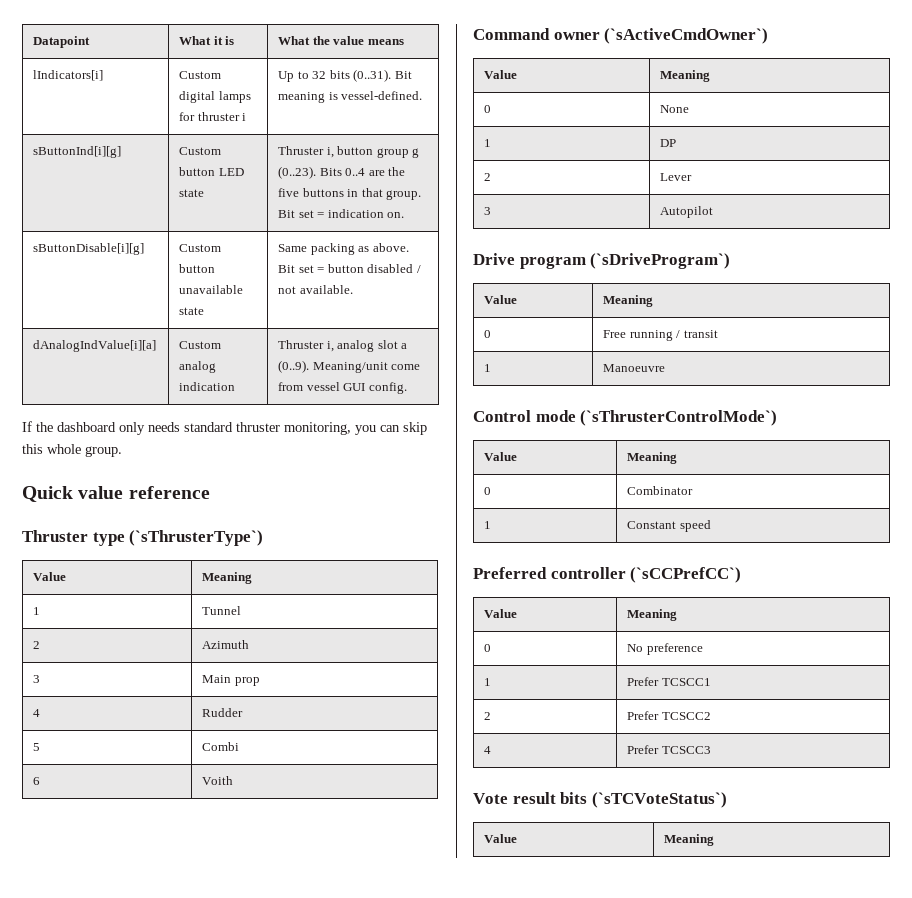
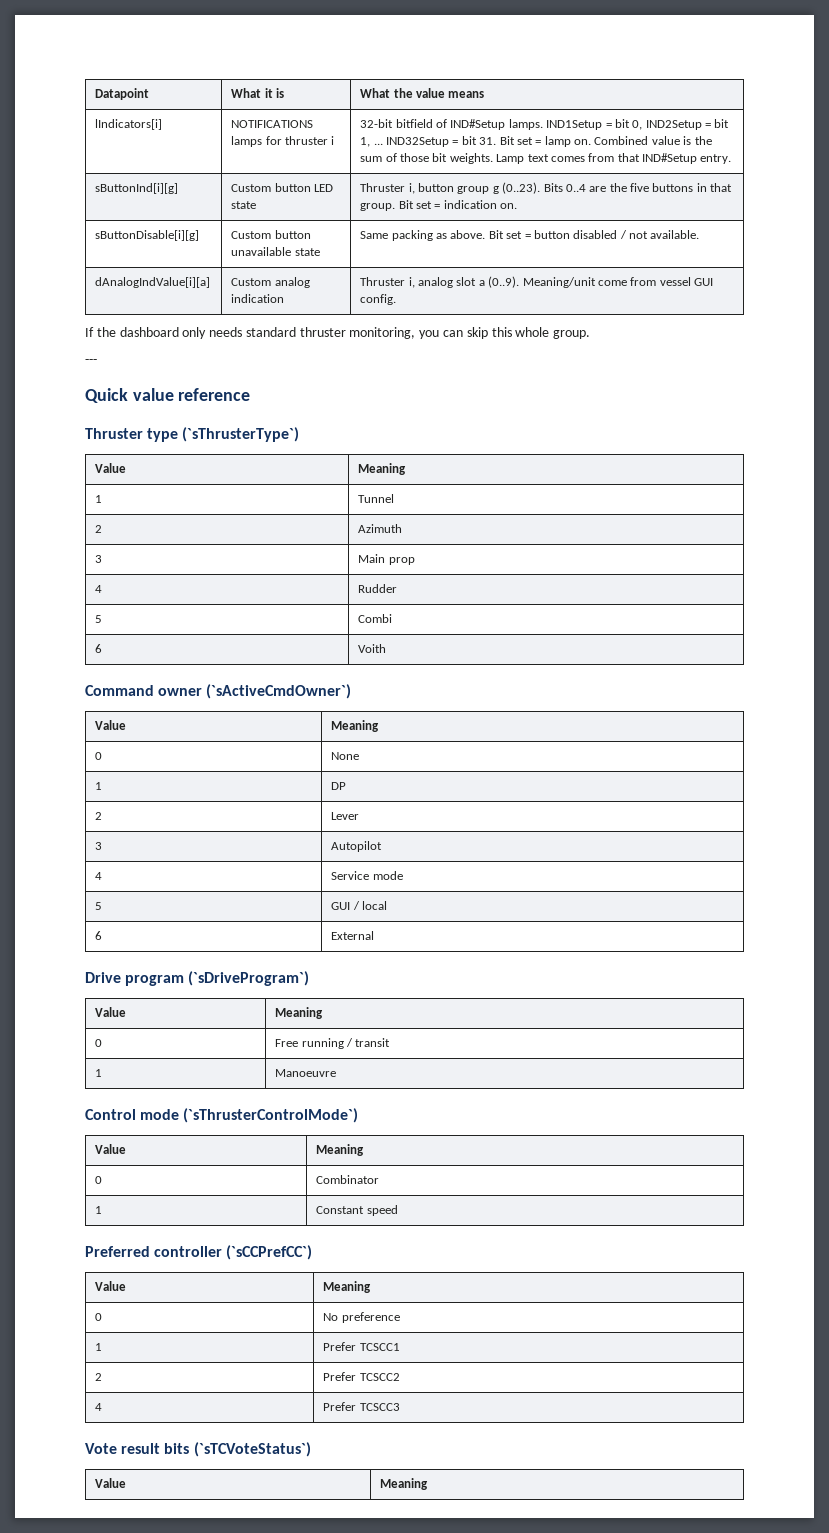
[179,71,222,79] [179,91,216,103] Custom digital -> [231,120,314,128] NOTIFICATIONS
[278,69,412,82] [278,91,423,103] Up to 32 bits (0..31). Bit meaning is vessel-defined. -> [360,119,730,130] [360,136,712,147] [360,153,732,164] 32-bit bitfield of IND#Setup lamps. IND1Setup = bit 0, IND2Setup = bit 1, ... IND32Setup = bit 31. Bit set = lamp on. Combined value is the sum of those bit weights. Lamp text comes from that IND#Setup entry.
(122, 451) none -> [85,359,97,364] // ---
(714, 212) none -> [95,872,103,880] [331,871,403,880] [95,902,103,910] [331,901,388,910] [95,931,103,940] [331,931,375,940] // 4 | Service mode // 5 | GUI / local // 6 | External

